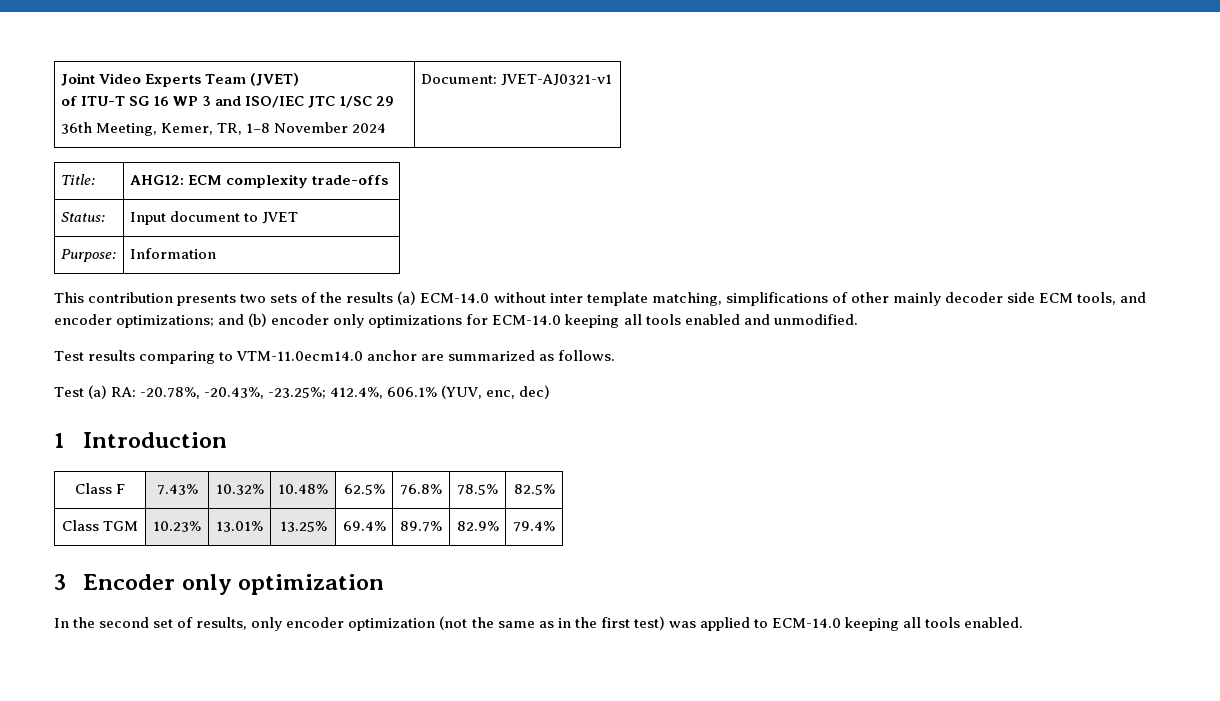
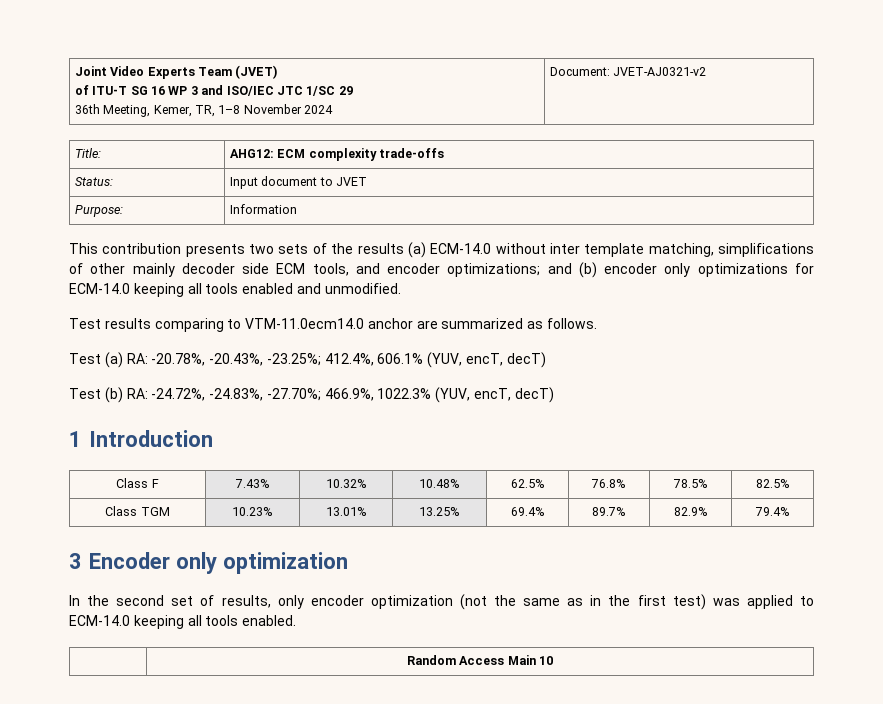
[500,74,612,86] JVET-AJ0321-v1 -> [613,67,707,76] JVET-AJ0321-v2
[486,385,551,399] enc, dec) -> [466,352,546,368] [69,387,554,403] encT, decT) // Test (b) RA: -24.72%, -24.83%, -27.70%; 466.9%, 1022.3% (YUV, encT, decT)
(1024, 622) none -> [406,655,554,665] // | Random Access Main 10

